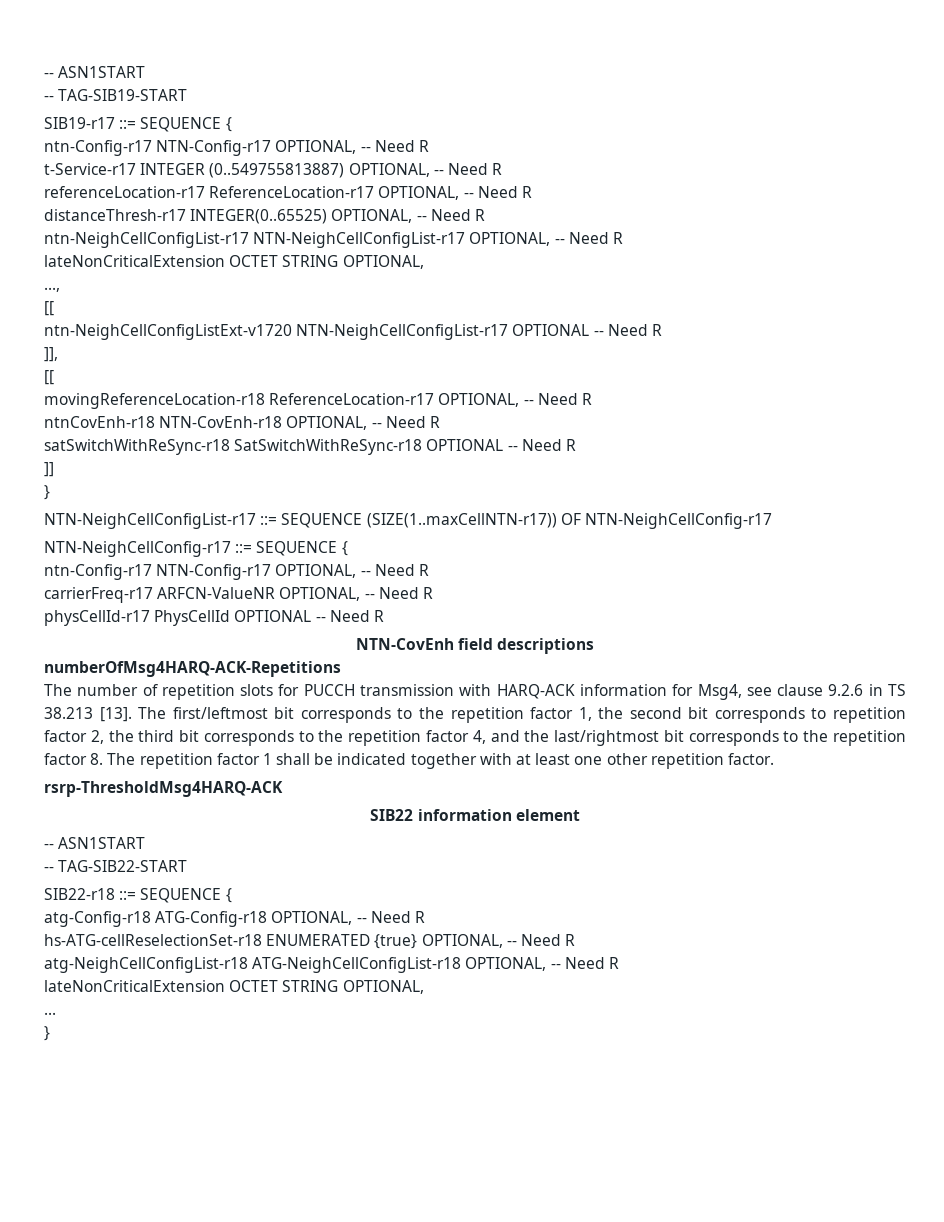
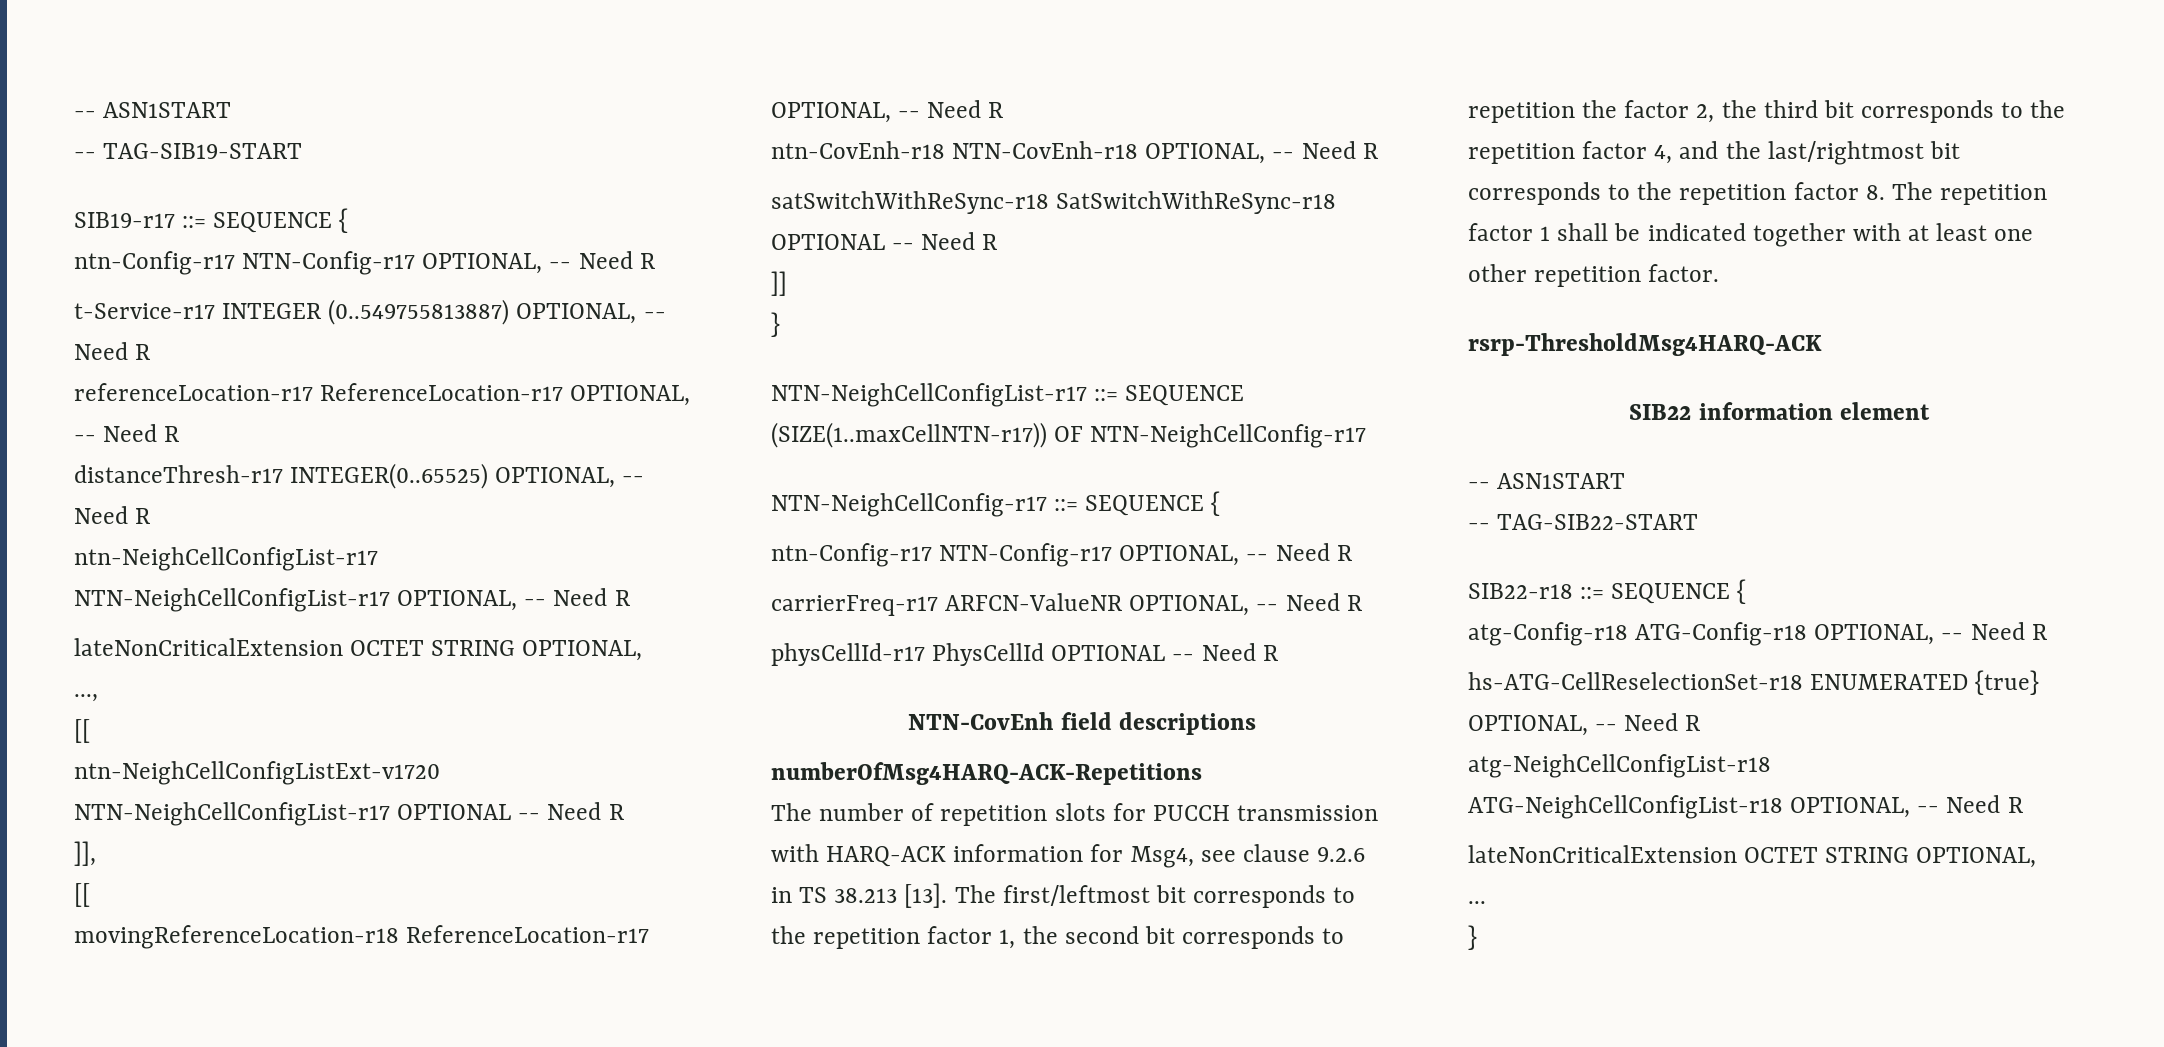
[44,416,155,428] ntnCovEnh-r18 -> [771,141,945,159] ntn-CovEnh-r18
(906, 715) none -> [1582,100,1618,118] the
[44,934,262,946] hs-ATG-cellReselectionSet-r18 -> [1468,672,1803,690] hs-ATG-CellReselectionSet-r18

